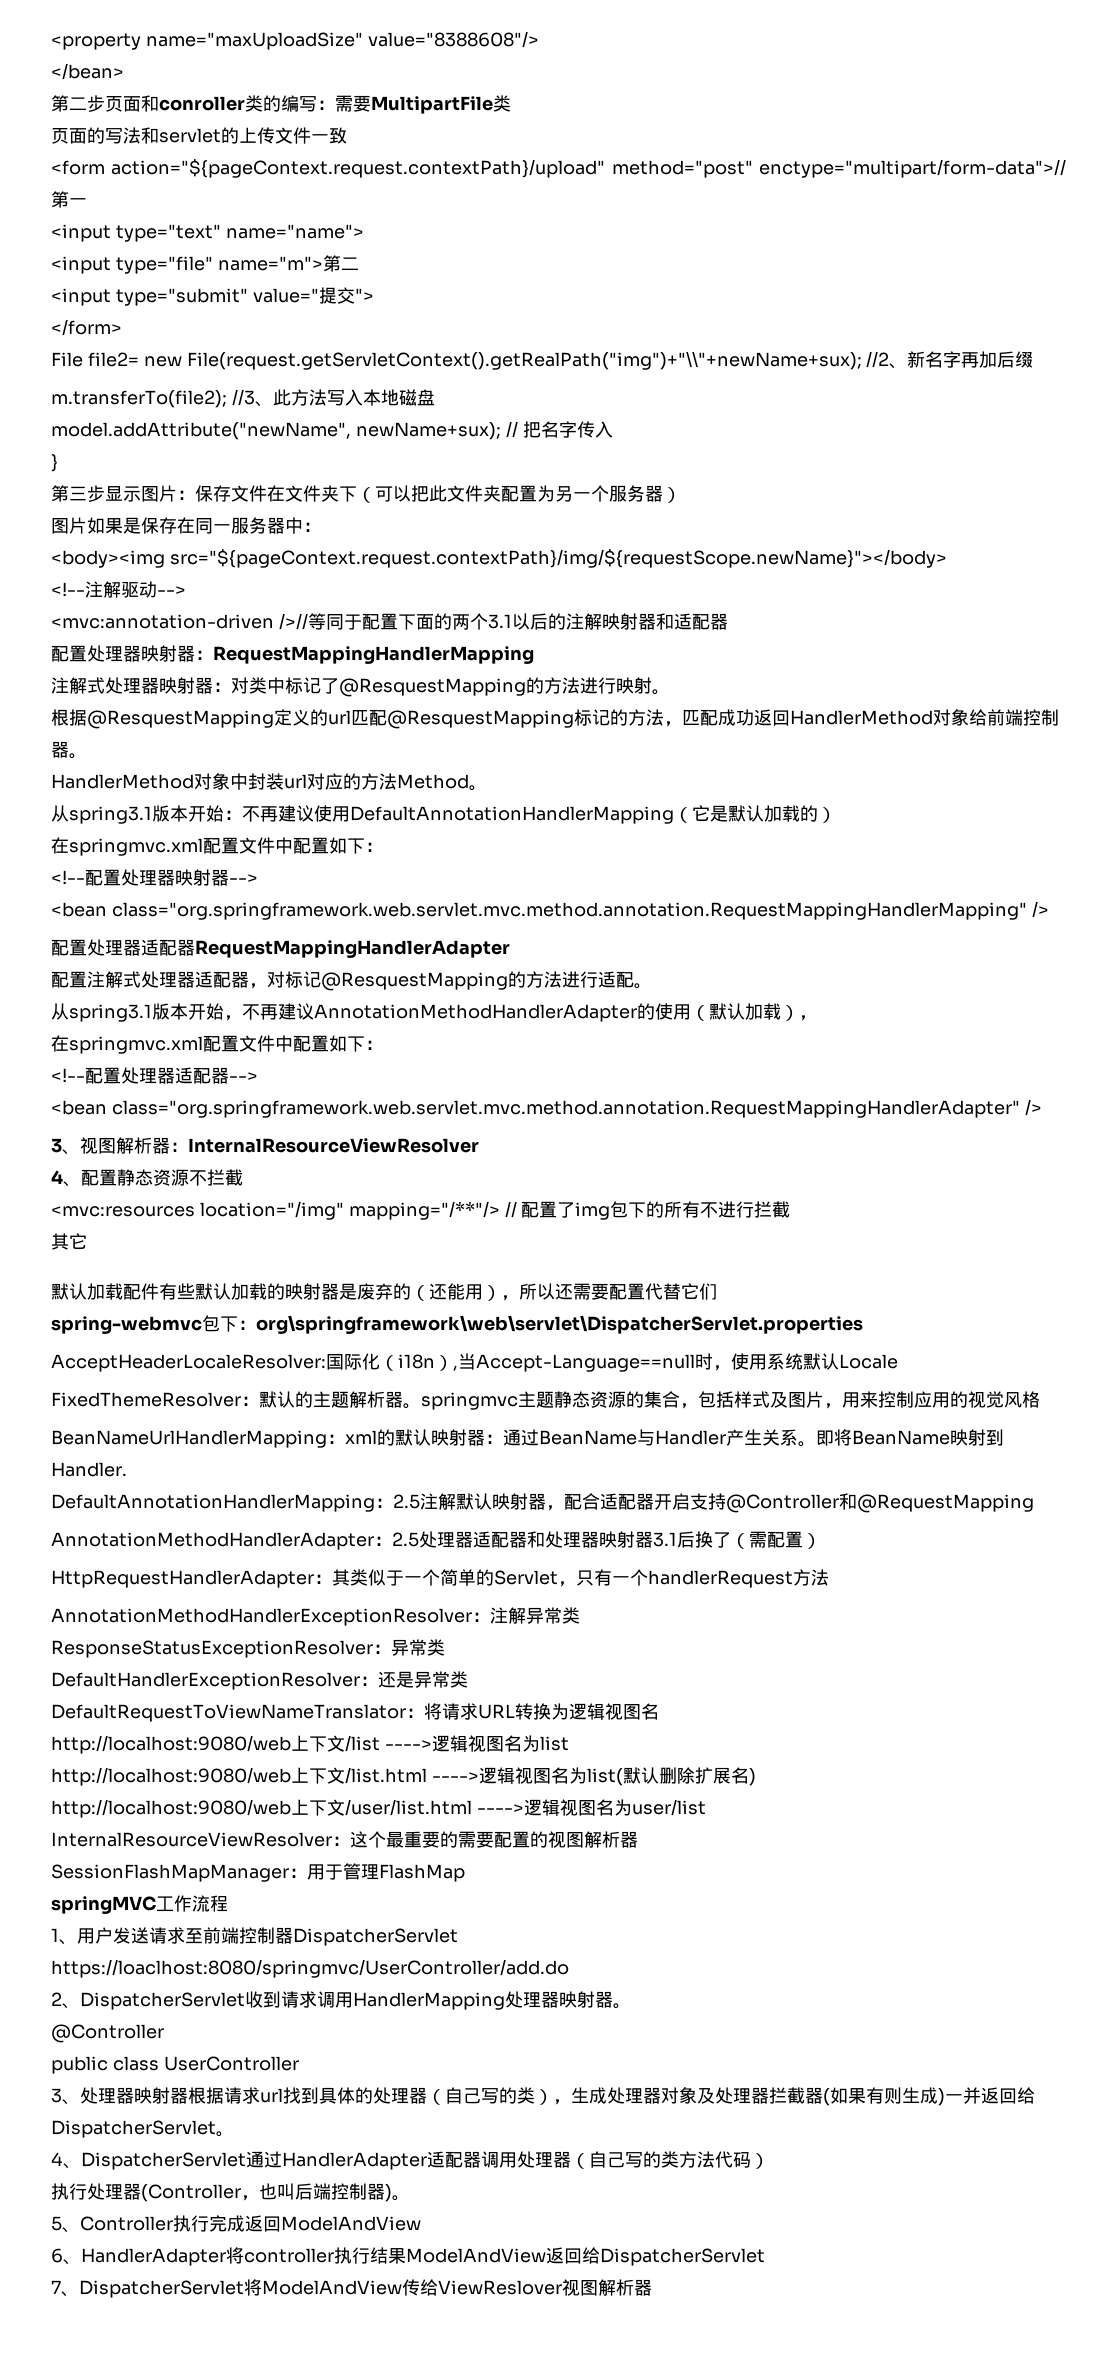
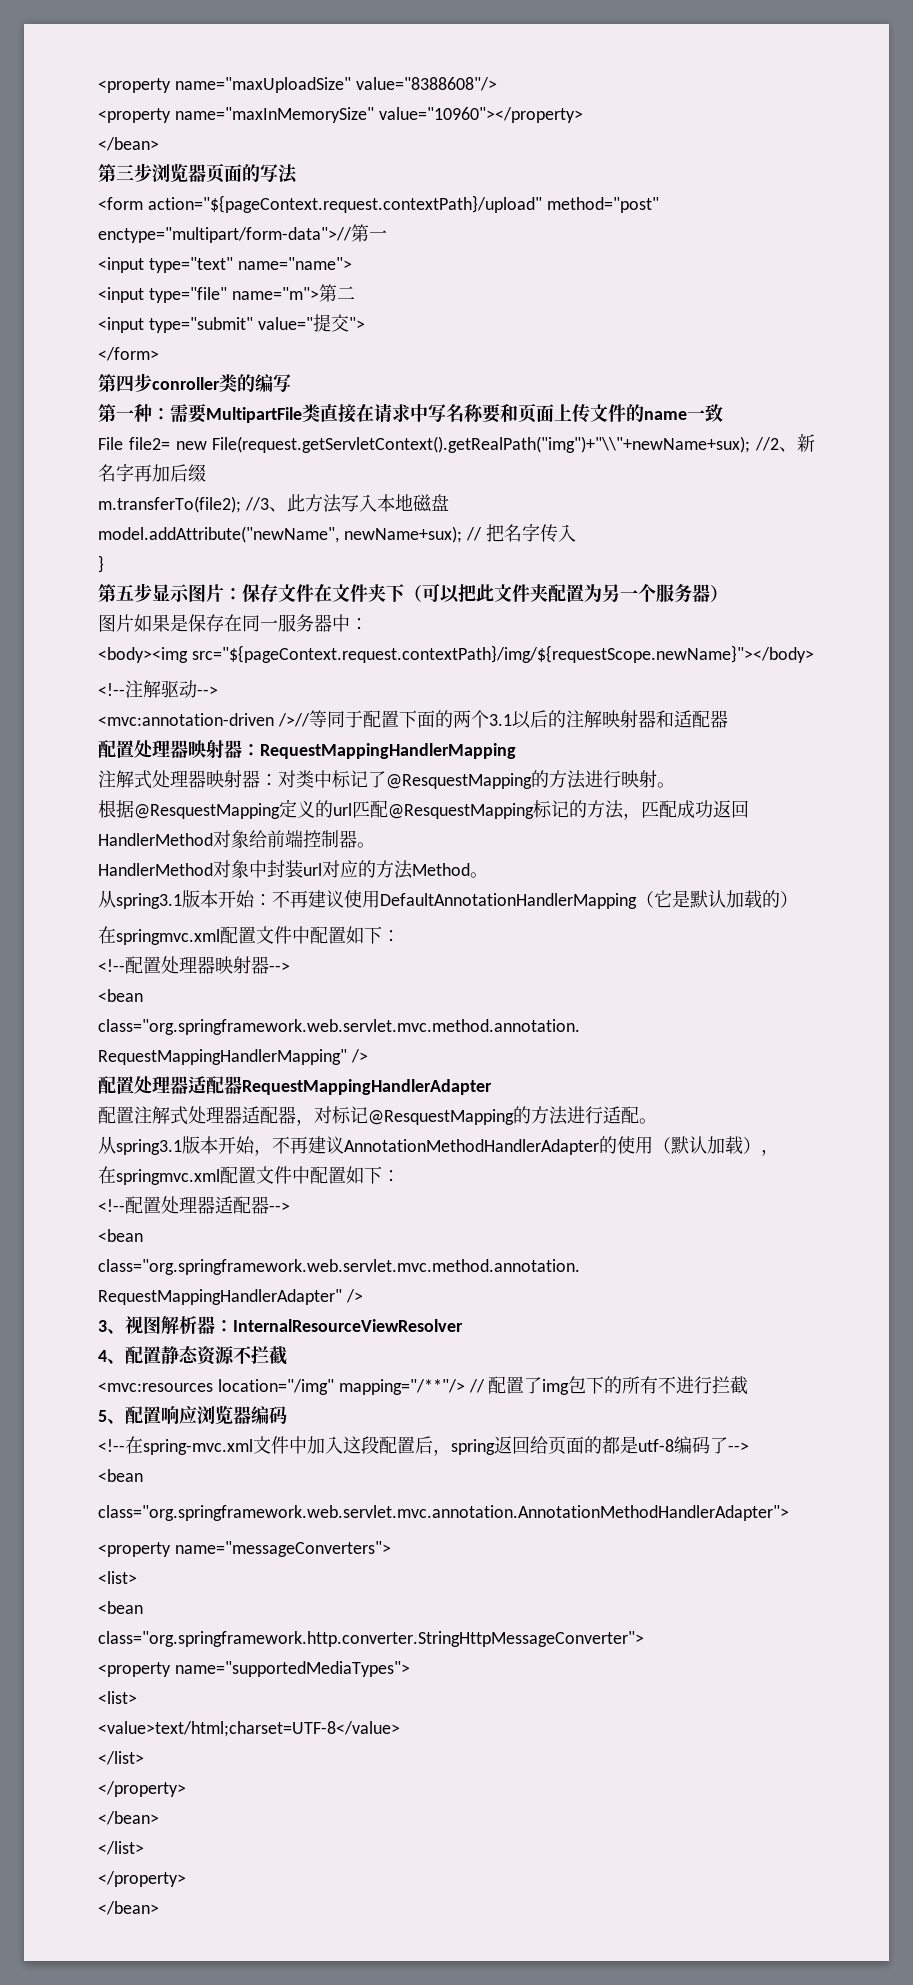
(539, 39) none -> [98,107,583,123] // <property name="maxInMemorySize" value="10960"></property>
[69,95,511,114] [51,127,347,144] 二步页面和conroller类的编写：需要MultipartFile类 // 页面的写法和servlet的上传文件一致 -> [116,163,298,184] 三步浏览器页面的写法
(122, 327) none -> [98,373,291,392] [98,403,723,423] // 第四步conroller类的编写 // 第一种：需要MultipartFile类直接在请求中写名称要和页面上传文件的name一致
[69,486,87,501] 三 -> [116,584,134,601] 五
[51,1233,87,1250] [51,1283,717,1301] [51,1315,863,1334] [51,1353,898,1372] [51,1391,1040,1410] [51,1429,1004,1448] [51,1462,127,1477] [51,1493,1034,1513] [51,1531,821,1550] [51,1569,829,1588] [51,1607,580,1626] [51,1639,445,1658] [51,1671,468,1690] [51,1703,659,1722] [51,1735,569,1754] [51,1767,756,1786] [51,1799,706,1818] [51,1831,638,1848] [51,1863,465,1882] [51,1895,228,1914] [51,1927,458,1946] [51,1959,569,1978] [51,1991,631,2010] [51,2024,164,2043] [51,2056,299,2074] [51,2087,1035,2106] [51,2120,234,2138] [51,2151,769,2170] [51,2183,410,2202] [51,2215,421,2233] [51,2247,765,2266] [51,2279,652,2298] 其它 // 默认加载配件有些默认加载的映射器是废弃的（还能用），所以还需要配置代替它们 // spring-webmvc包下：org\springframework\web\servlet\DispatcherServlet.properties // AcceptHeaderLocaleResolver:国际化（i18n）,当Accept-Language==null时，使用系统默认Locale // FixedThemeResolver：默认的主题解析器。springmvc主题静态资源的集合，包括样式及图片，用来控制应用的视觉风格 // BeanNameUrlHandlerMapping：xml的默认映射器：通过BeanName与Handler产生关系。即将BeanName映射到Handler. // DefaultAnnotationHandlerMapping：2.5注解默认映射器，配合适配器开启支持@Controller和@RequestMapping // AnnotationMethodHandlerAdapter：2.5处理器适配器和处理器映射器3.1后换了（需配置） // HttpRequestHandlerAdapter：其类似于一个简单的Servlet，只有一个handlerRequest方法 // AnnotationMethodHandlerExceptionResolver：注解异常类 // ResponseStatusExceptionResolver：异常类 // DefaultHandlerExceptionResolver：还是异常类 // DefaultRequestToViewNameTranslator：将请求URL转换为逻辑视图名 // http://localhost:9080/web上下文/list ---->逻辑视图名为list // http://localhost:9080/web上下文/list.html ---->逻辑视图名为list(默认删除扩展名) // http://localhost:9080/web上下文/user/list.html ---->逻辑视图名为user/list // InternalResourceViewResolver：这个最重要的需要配置的视图解析器 // SessionFlashMapManager：用于管理FlashMap // springMVC工作流程 // 1、用户发送请求至前端控制器DispatcherServlet // https://loaclhost:8080/springmvc/UserController/add.do // 2、DispatcherServlet收到请求调用HandlerMapping处理器映射器。 // @Controller // public class UserController // 3、处理器映射器根据请求url找到具体的处理器（自己写的类），生成处理器对象及处理器拦截器(如果有则生成)一并返回给DispatcherServlet。 // 4、DispatcherServlet通过HandlerAdapter适配器调用处理器（自己写的类方法代码） // 执行处理器(Controller，也叫后端控制器)。 // 5、Controller执行完成返回ModelAndView // 6、HandlerAdapter将controller执行结果ModelAndView返回给DispatcherServlet // 7、DispatcherServlet将ModelAndView传给ViewReslover视图解析器 -> [98,1405,287,1425] [98,1436,749,1456] [98,1469,143,1482] [98,1505,789,1521] [98,1541,391,1557] [98,1571,137,1584] [98,1601,143,1614] [98,1631,644,1647] [98,1661,410,1677] [98,1691,137,1704] [98,1721,400,1737] [98,1751,144,1765] [98,1781,186,1797] [98,1811,159,1825] [98,1841,144,1855] [98,1871,186,1887] [98,1901,159,1915] 5、配置响应浏览器编码 // <!--在spring-mvc.xml文件中加入这段配置后，spring返回给页面的都是utf-8编码了--> // <bean // class="org.springframework.web.servlet.mvc.annotation.AnnotationMethodHandlerAdapter"> // <property name="messageConverters"> // <list> // <bean // class="org.springframework.http.converter.StringHttpMessageConverter"> // <property name="supportedMediaTypes"> // <list> // <value>text/html;charset=UTF-8</value> // </list> // </property> // </bean> // </list> // </property> // </bean>

